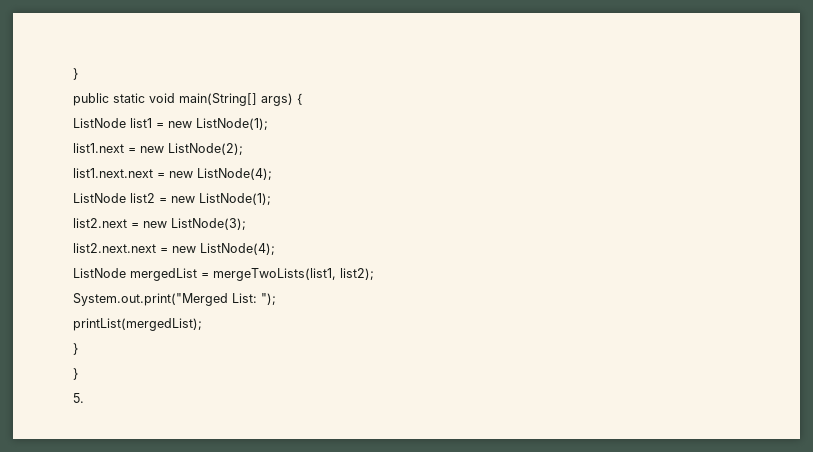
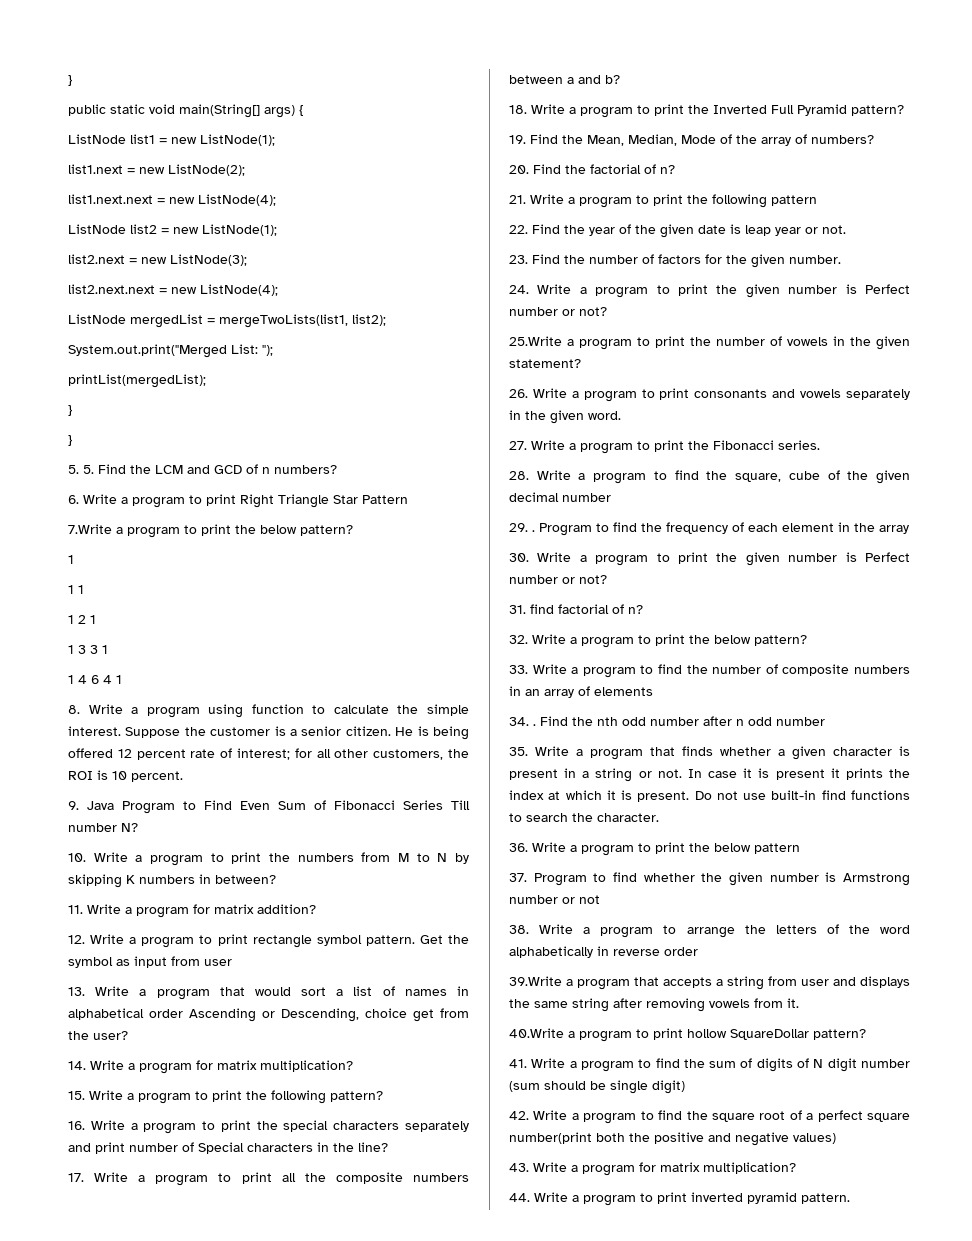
(84, 398) none -> [83,464,337,474] [68,494,408,508] [68,524,353,538] [68,555,74,564] [68,585,84,594] [68,615,96,624] [68,645,108,654] [68,675,122,684] [68,704,469,718] [68,726,469,740] [68,748,470,760] [68,770,183,782] [68,800,470,814] [68,823,138,832] [68,852,470,866] [68,874,276,888] [68,904,316,918] [68,934,470,948] [68,956,232,968] [68,986,470,1000] [68,1008,469,1022] [68,1031,128,1040] [68,1060,353,1074] [68,1090,383,1104] [68,1120,469,1134] [68,1142,388,1154] [68,1172,469,1186] [509,75,620,84] [509,104,904,118] [509,134,874,146] [509,164,675,174] [509,194,817,208] [509,224,846,238] [509,254,841,268] [509,284,910,298] [509,307,607,316] [509,336,910,350] [509,359,581,368] [509,388,910,402] [509,410,621,424] [509,440,820,454] [509,470,910,484] [509,492,611,502] [509,522,909,536] [509,552,910,566] [509,575,607,584] [509,604,643,614] [509,634,807,648] [509,664,910,678] [509,686,653,698] [509,716,825,726] [509,746,910,760] [509,768,910,782] [509,790,910,802] [509,813,659,822] [509,842,800,856] [509,872,910,886] [509,895,600,904] [509,924,910,938] [509,946,698,958] [509,976,910,990] [509,998,799,1012] [509,1028,866,1042] [509,1058,911,1072] [509,1080,685,1094] [509,1110,910,1124] [509,1132,836,1146] [509,1162,796,1176] [509,1192,850,1206] 5. Find the LCM and GCD of n numbers? // 6. Write a program to print Right Triangle Star Pattern // 7.Write a program to print the below pattern? // 1 // 1 1 // 1 2 1 // 1 3 3 1 // 1 4 6 4 1 // 8. Write a program using function to calculate the simple interest. Suppose the customer is a senior citizen. He is being offered 12 percent rate of interest; for all other customers, the ROI is 10 percent. // 9. Java Program to Find Even Sum of Fibonacci Series Till number N? // 10. Write a program to print the numbers from M to N by skipping K numbers in between? // 11. Write a program for matrix addition? // 12. Write a program to print rectangle symbol pattern. Get the symbol as input from user // 13. Write a program that would sort a list of names in alphabetical order Ascending or Descending, choice get from the user? // 14. Write a program for matrix multiplication? // 15. Write a program to print the following pattern? // 16. Write a program to print the special characters separately and print number of Special characters in the line? // 17. Write a program to print all the composite numbers between a and b? // 18. Write a program to print the Inverted Full Pyramid pattern? // 19. Find the Mean, Median, Mode of the array of numbers? // 20. Find the factorial of n? // 21. Write a program to print the following pattern // 22. Find the year of the given date is leap year or not. // 23. Find the number of factors for the given number. // 24. Write a program to print the given number is Perfect number or not? // 25.Write a program to print the number of vowels in the given statement? // 26. Write a program to print consonants and vowels separately in the given word. // 27. Write a program to print the Fibonacci series. // 28. Write a program to find the square, cube of the given decimal number // 29. . Program to find the frequency of each element in the array // 30. Write a program to print the given number is Perfect number or not? // 31. find factorial of n? // 32. Write a program to print the below pattern? // 33. Write a program to find the number of composite numbers in an array of elements // 34. . Find the nth odd number after n odd number // 35. Write a program that finds whether a given character is present in a string or not. In case it is present it prints the index at which it is present. Do not use built-in find functions to search the character. // 36. Write a program to print the below pattern // 37. Program to find whether the given number is Armstrong number or not // 38. Write a program to arrange the letters of the word alphabetically in reverse order // 39.Write a program that accepts a string from user and displays the same string after removing vowels from it. // 40.Write a program to print hollow SquareDollar pattern? // 41. Write a program to find the sum of digits of N digit number (sum should be single digit) // 42. Write a program to find the square root of a perfect square number(print both the positive and negative values) // 43. Write a program for matrix multiplication? // 44. Write a program to print inverted pyramid pattern.

